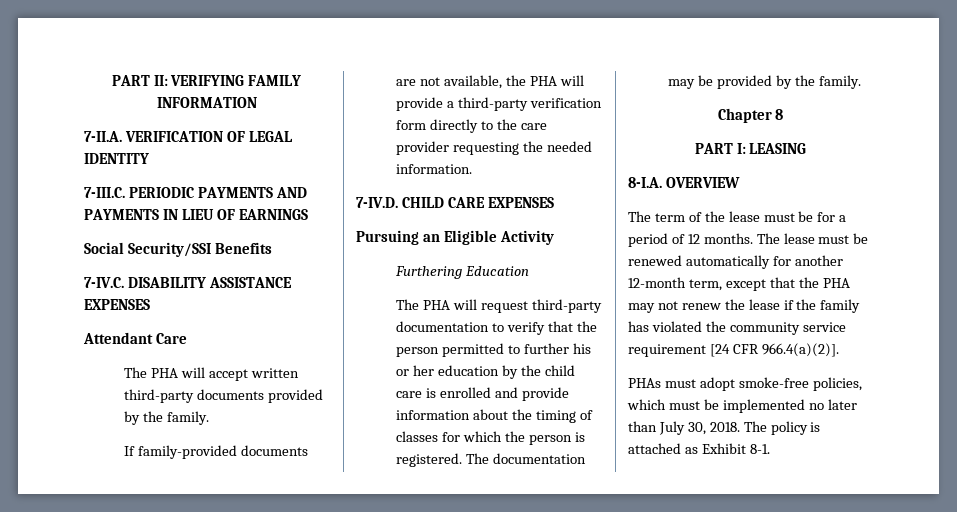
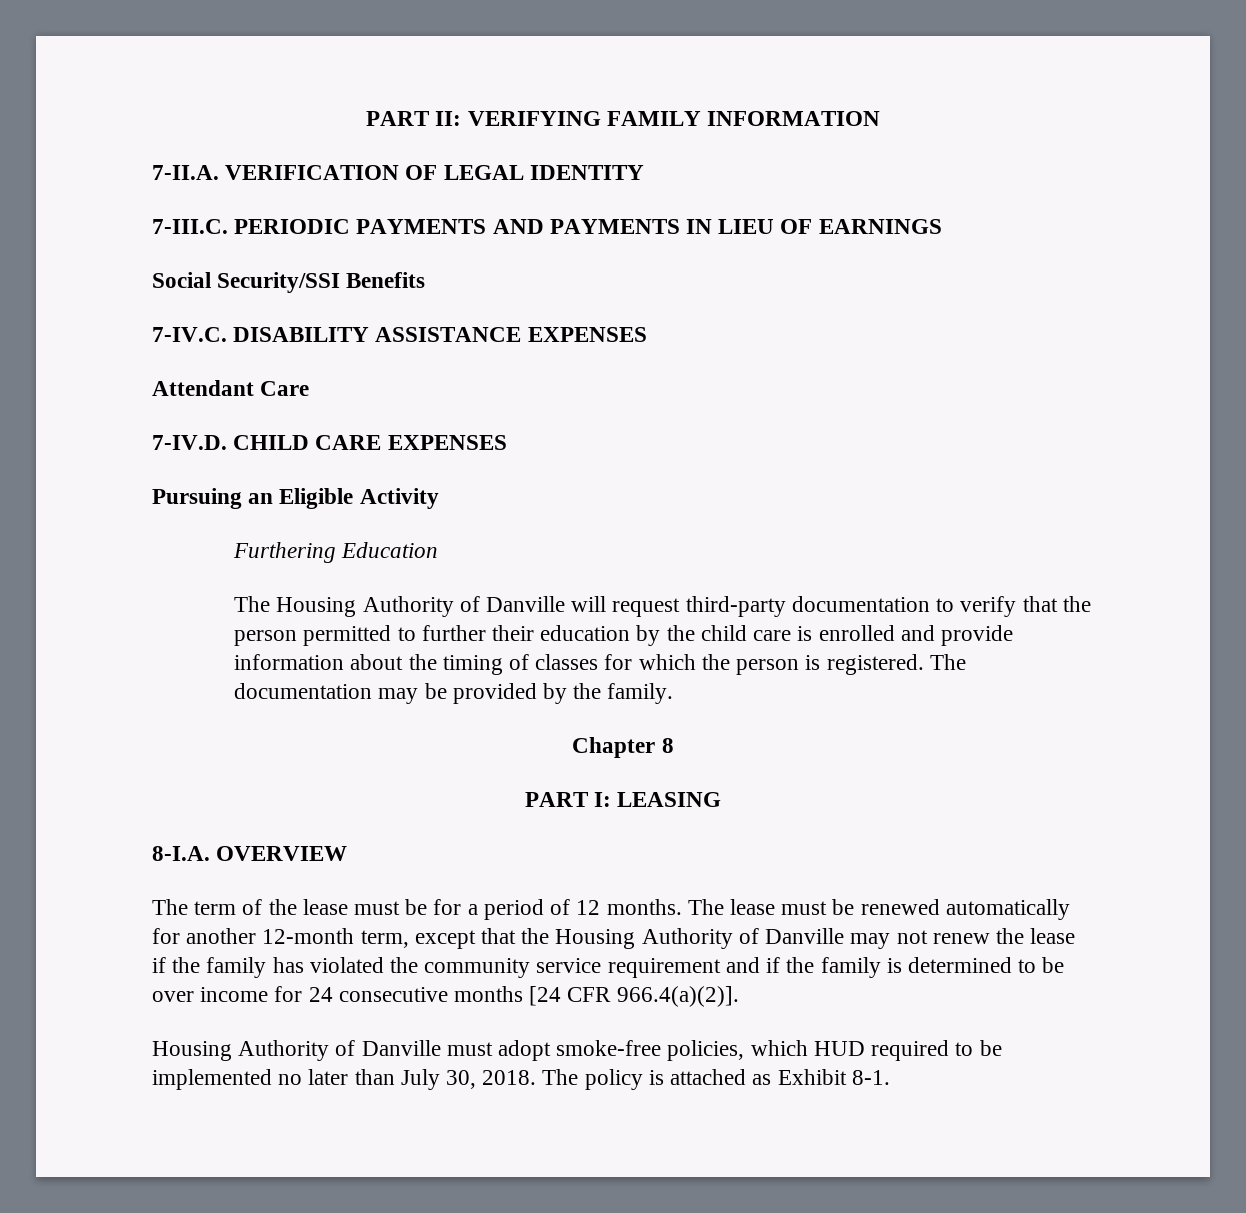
[124,367,299,381] [124,389,323,403] [124,411,209,425] [124,445,308,459] [396,75,584,89] [396,97,602,111] [396,119,547,133] [396,141,592,155] [396,164,473,174] // The PHA will accept written third-party documents provided by the family. // If family-provided documents are not available, the PHA will provide a third-party verification form directly to the care provider requesting the needed information. -> (310, 388) none
[423,300,451,310] PHA -> [276,596,566,617] Housing Authority of Danville
[572,343,591,354] [396,365,435,376] his or her -> [492,625,535,641] their
[822,278,850,288] PHA -> [555,928,845,949] Housing Authority of Danville
(706, 350) none -> [725,957,1065,978] [152,986,524,1002] and if the family is determined to be over income for 24 consecutive months
[628,378,661,388] PHAs -> [152,1040,441,1061] Housing Authority of Danville
[668,401,700,410] must -> [813,1040,974,1061] HUD required to

